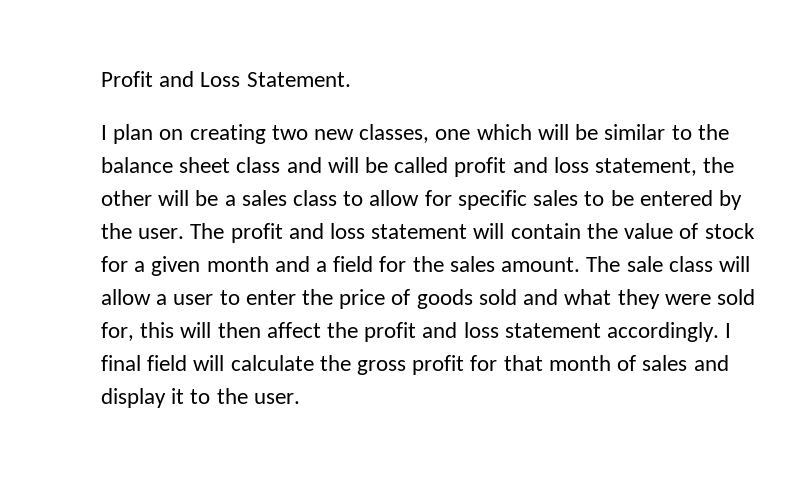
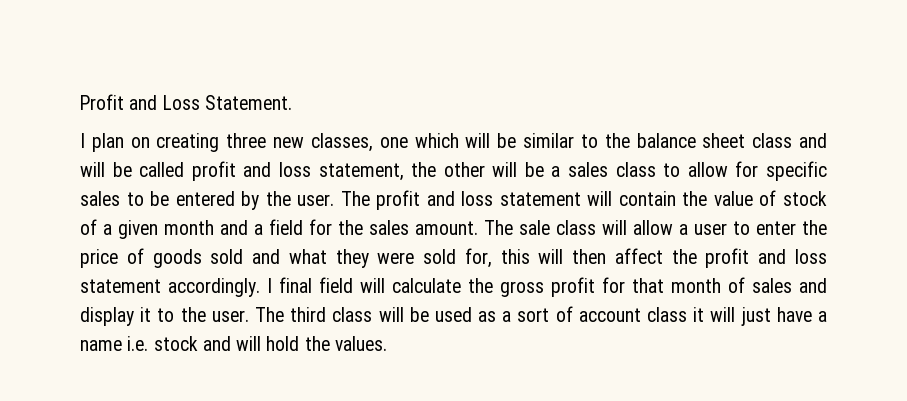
[271,125,308,140] two -> [226,133,267,148] three
[101,256,128,272] for -> [80,219,97,235] of
(300, 398) none -> [254,306,827,326] [80,336,387,351] The third class will be used as a sort of account class it will just have a name i.e. stock and will hold the values.

